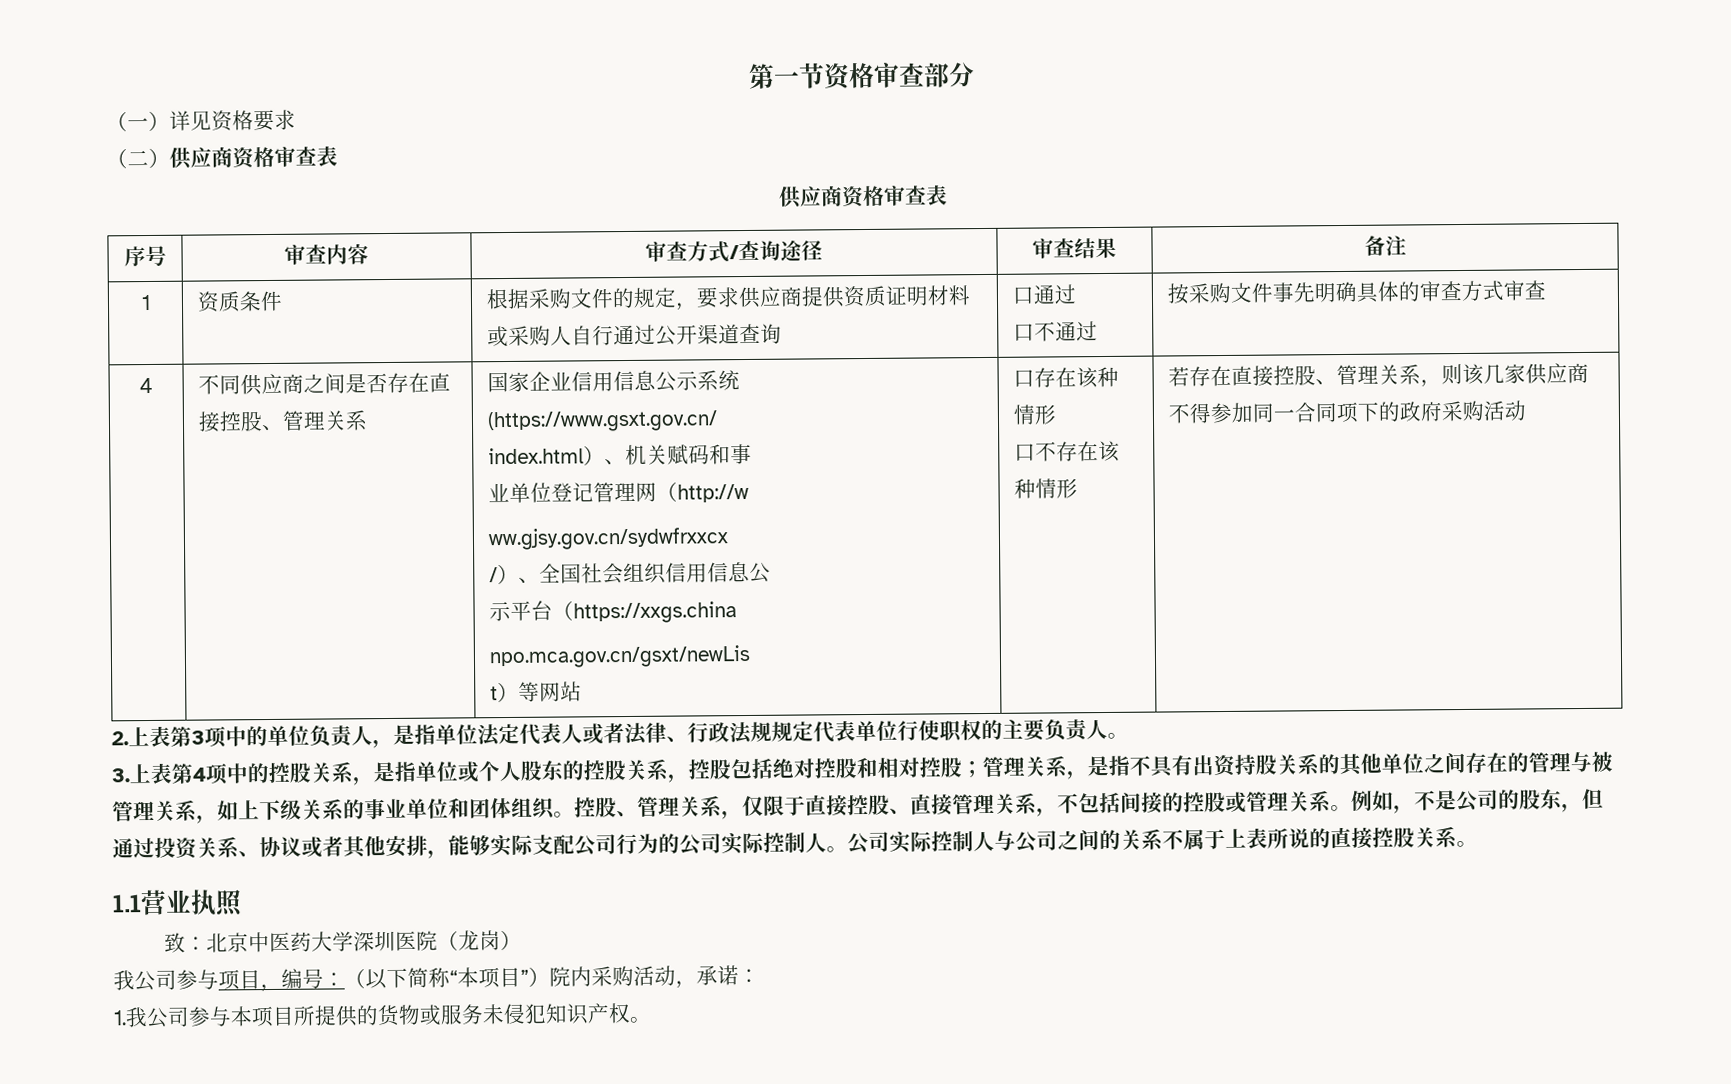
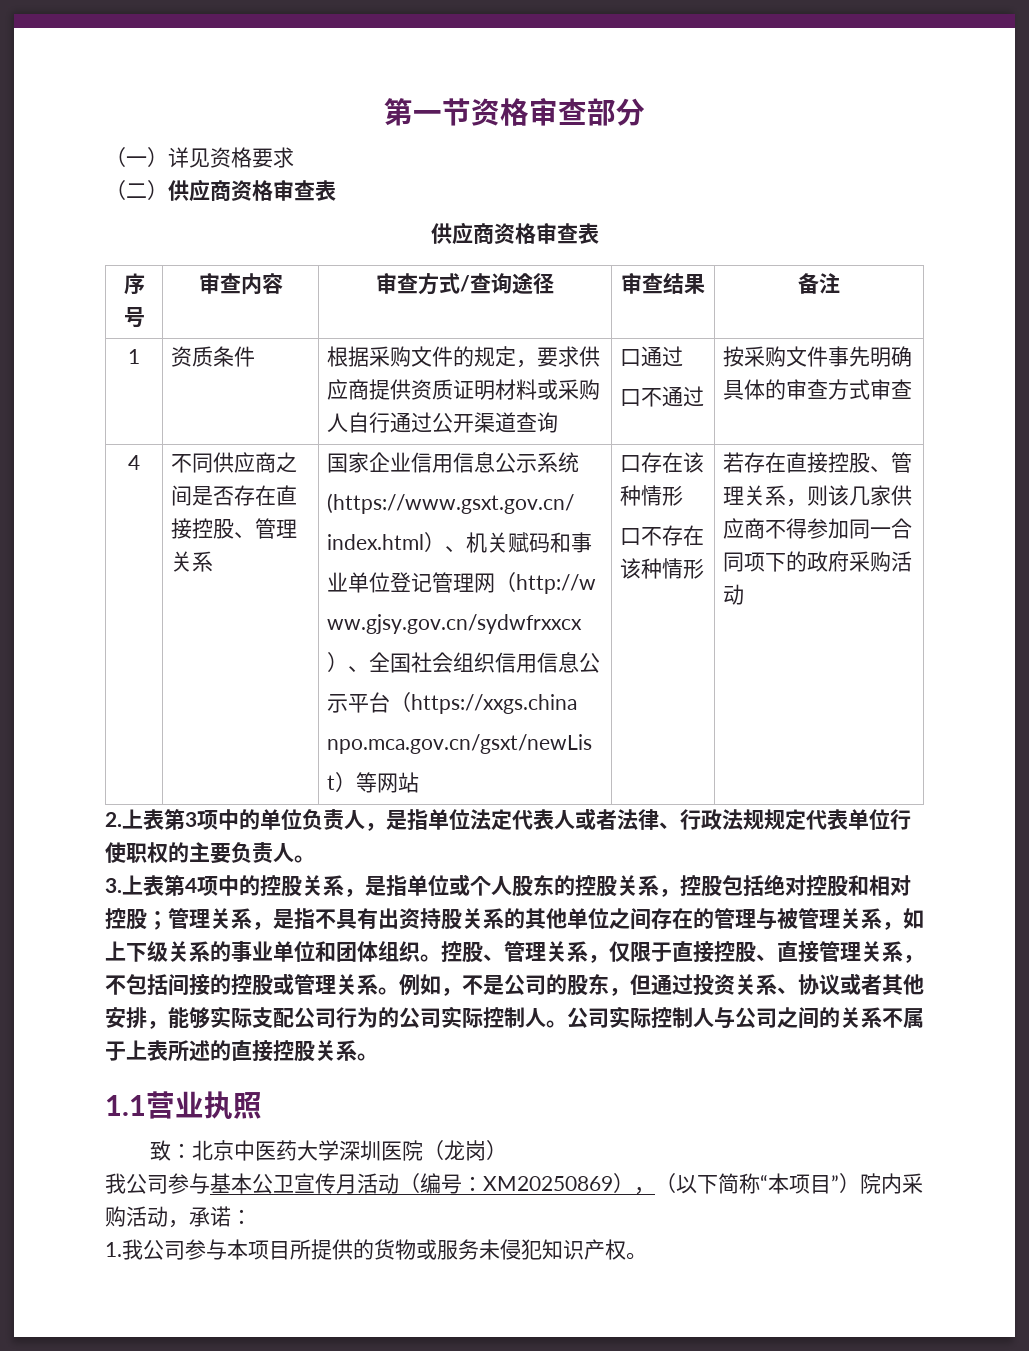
[488,567,498,583] / -> (582, 624) none
[1288,828,1310,849] 说 -> [189,1040,210,1061] 述
[218,968,345,993] 项目，编号： -> [210,1173,655,1195] 基本公卫宣传月活动（编号：XM20250869），

